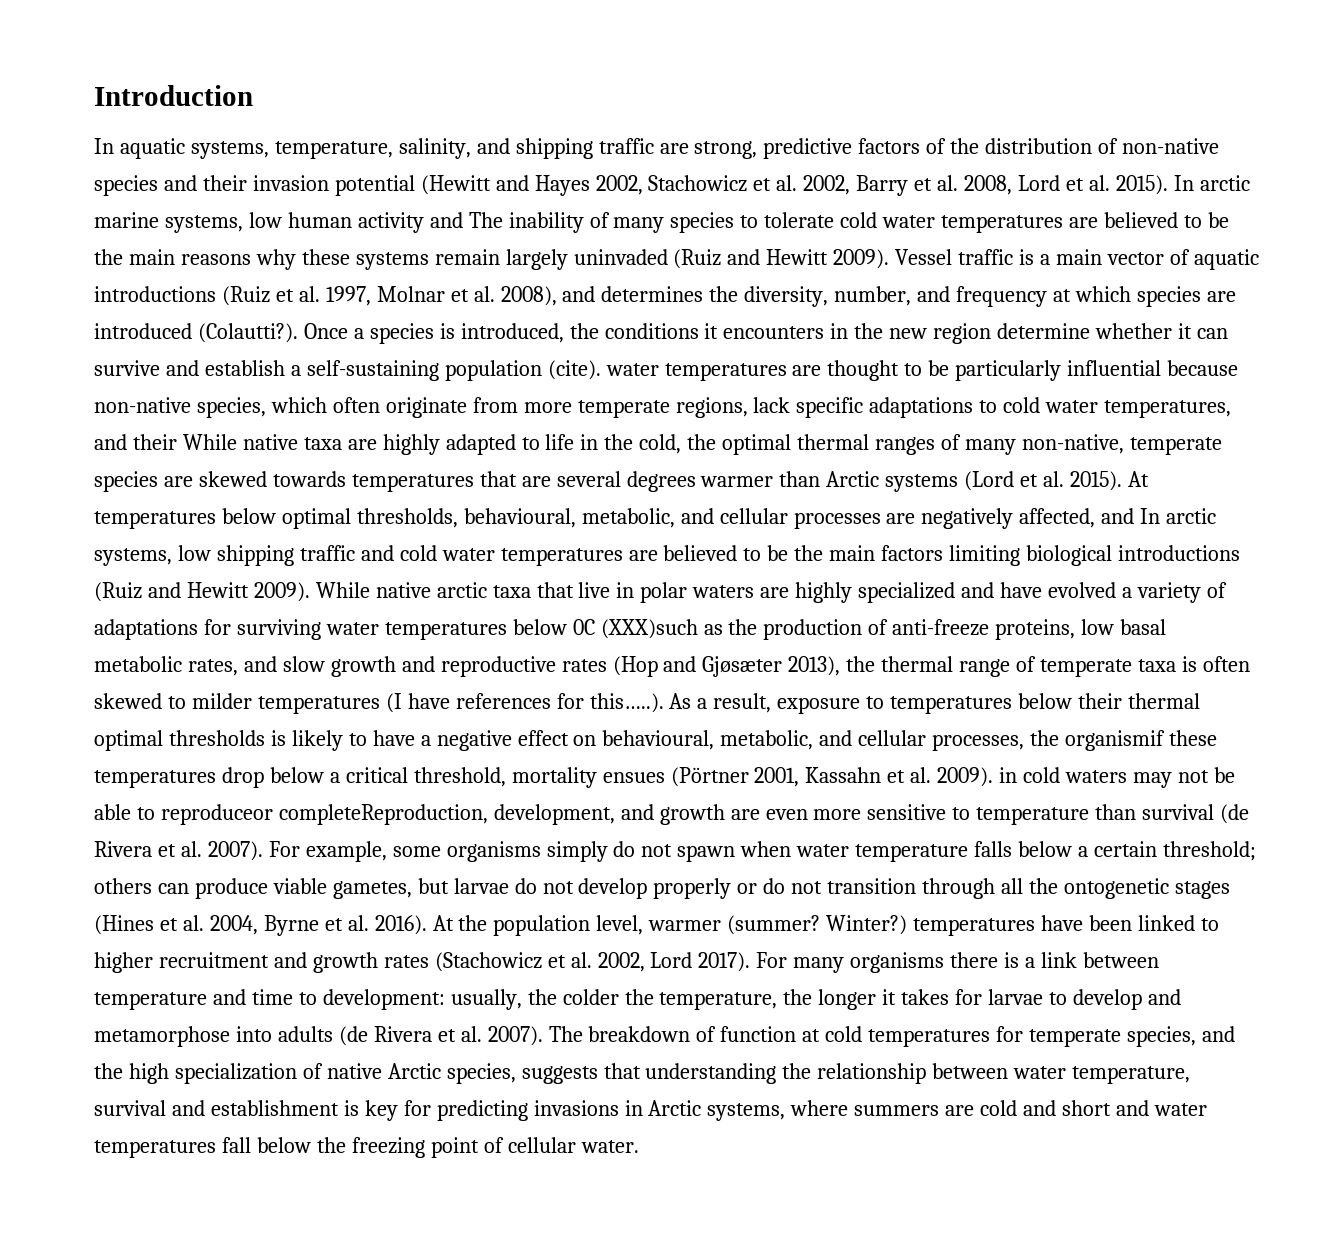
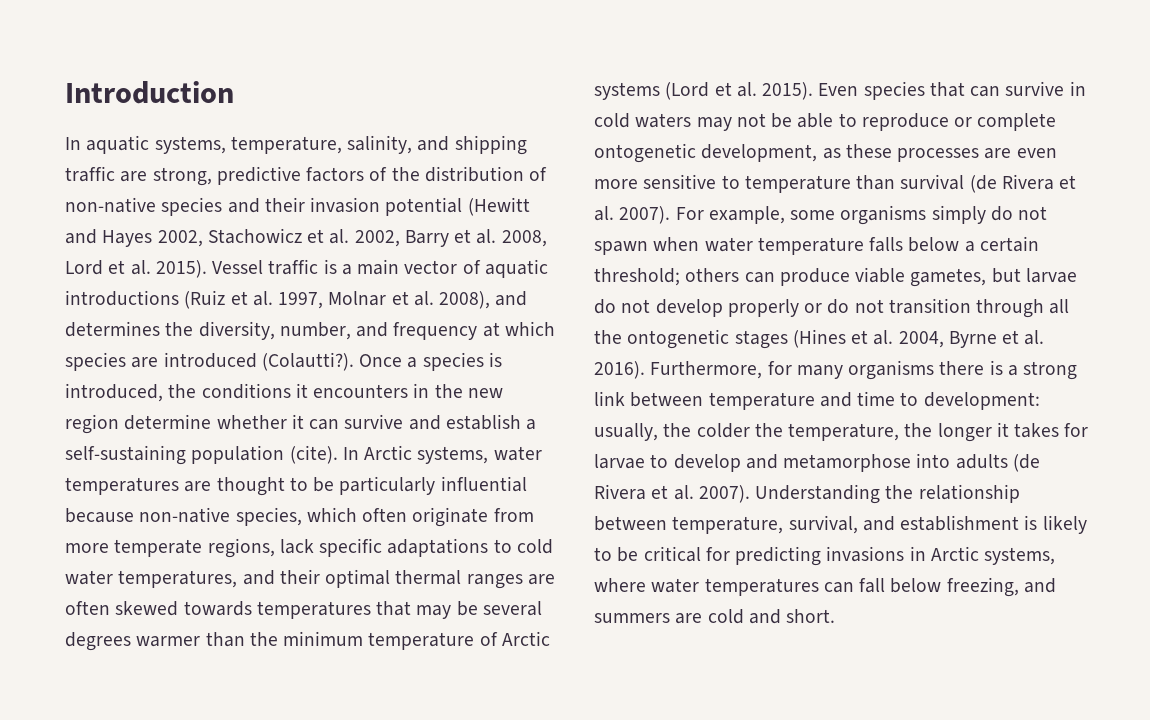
[1173,175,1250,191] [94,212,1229,233] [94,249,890,270] In arctic marine systems, low human activity and The inability of many species to tolerate cold water temperatures are believed to be the main reasons why these systems remain largely uninvaded (Ruiz and Hewitt 2009). -> (207, 269) none
(601, 370) none -> [342,445,489,464] In Arctic systems,
[182,434,1222,455] [94,471,193,492] While native taxa are highly adapted to life in the cold, the optimal thermal ranges of many non-native, temperate species are -> [325,569,555,589] [65,601,110,615] optimal thermal ranges are often
[521,476,551,487] are -> [416,601,478,619] may be
(821, 479) none -> [249,631,498,650] the minimum temperature of
[1127,471,1149,487] [94,508,1217,529] [94,545,1240,566] [94,582,1227,603] [94,619,1167,640] [94,656,1250,677] [94,693,1200,714] [94,730,1217,751] [94,767,994,788] At temperatures below optimal thresholds, behavioural, metabolic, and cellular processes are negatively affected, and In arctic systems, low shipping traffic and cold water temperatures are believed to be the main factors limiting biological introductions (Ruiz and Hewitt 2009). While native arctic taxa that live in polar waters are highly specialized and have evolved a variety of adaptations for surviving water temperatures below 0C (XXX)such as the production of anti-freeze proteins, low basal metabolic rates, and slow growth and reproductive rates (Hop and Gjøsæter 2013), the thermal range of temperate taxa is often skewed to milder temperatures (I have references for this…..). As a result, exposure to temperatures below their thermal optimal thresholds is likely to have a negative effect on behavioural, metabolic, and cellular processes, the organismif these temperatures drop below a critical threshold, mortality ensues (Pörtner 2001, Kassahn et al. 2009). -> [818,81,1065,100] Even species that can survive
[160,804,725,825] reproduceor completeReproduction, development, and growth -> [861,113,1057,131] [594,143,980,163] reproduce or complete ontogenetic development, as these processes
[432,915,1219,936] [94,952,788,973] At the population level, warmer (summer? Winter?) temperatures have been linked to higher recruitment and growth rates (Stachowicz et al. 2002, Lord 2017). For -> [650,361,792,379] Furthermore, for
(1036, 962) none -> [1023,361,1078,380] strong
[548,1026,1235,1047] [94,1063,1191,1084] [94,1100,398,1121] The breakdown of function at cold temperatures for temperate species, and the high specialization of native Arctic species, suggests that understanding the relationship between water temperature, survival and establishment is key -> [755,484,1020,504] [594,515,1087,534] [594,546,701,562] Understanding the relationship between temperature, survival, and establishment is likely to be critical
[854,1100,1207,1116] [94,1137,639,1158] summers are cold and short and water temperatures fall below the freezing point of cellular water. -> [651,577,1056,597] [594,609,836,624] water temperatures can fall below freezing, and summers are cold and short.

